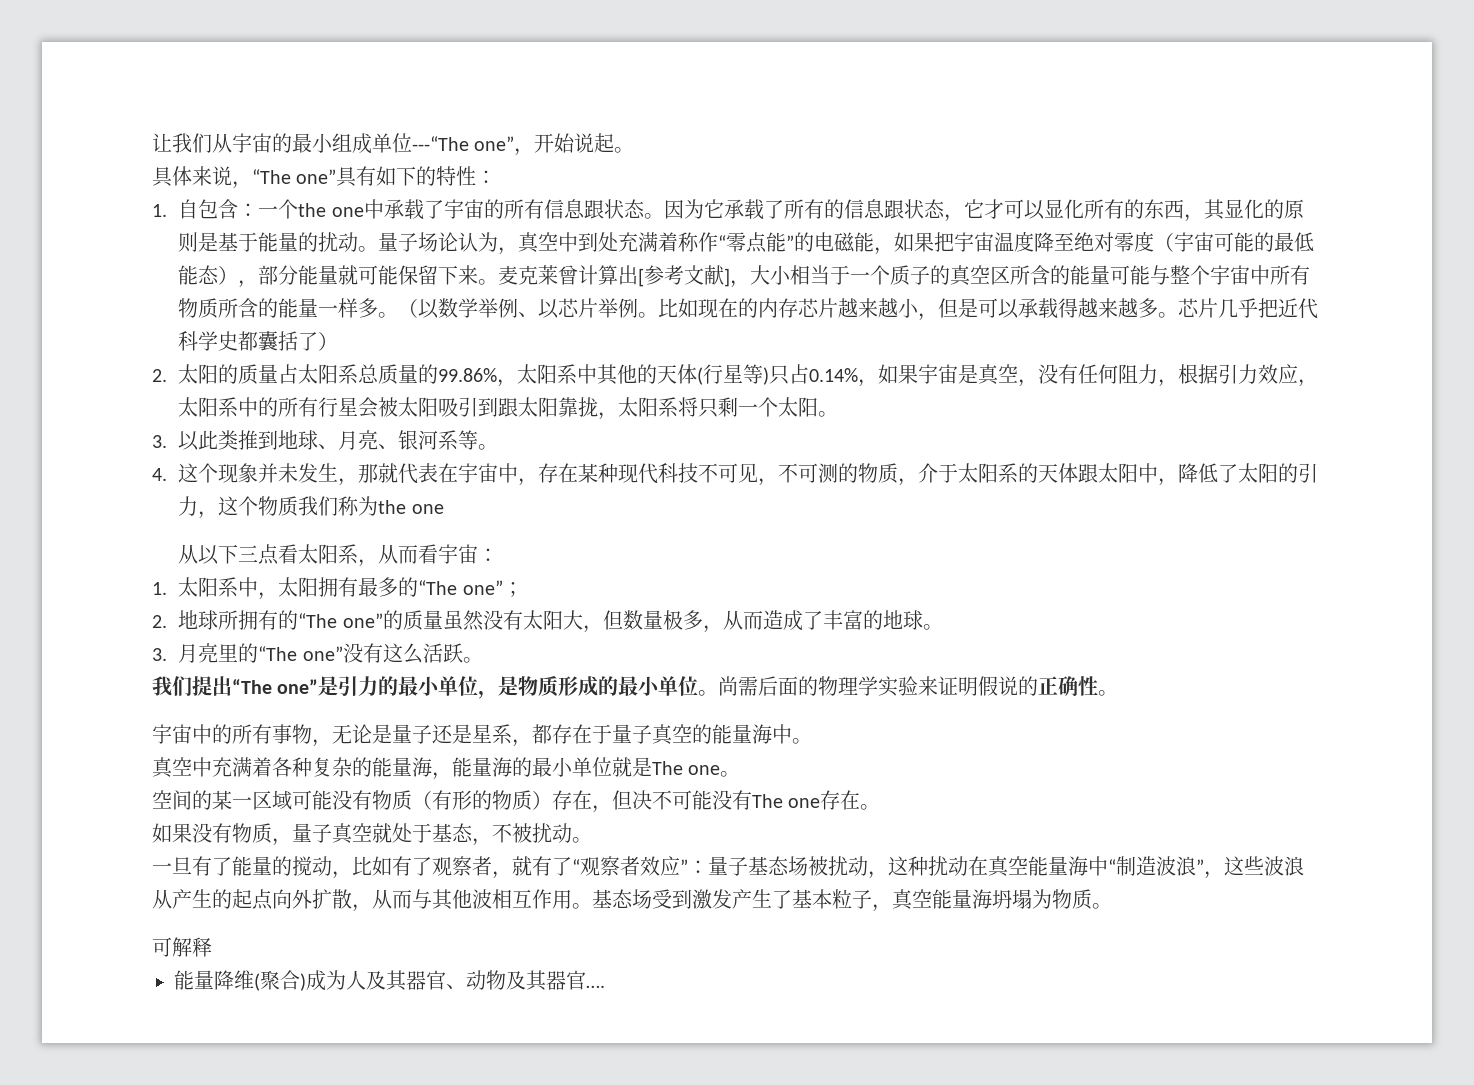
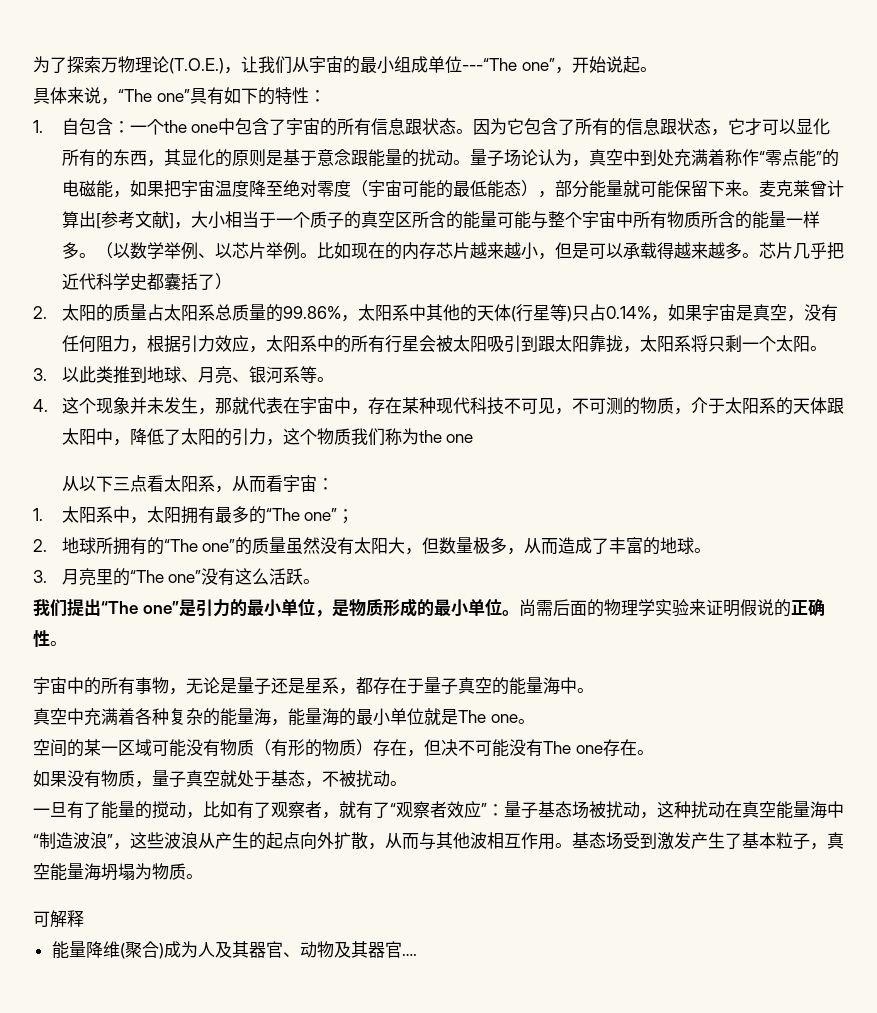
(152, 142) none -> [33,56,241,74] 为了探索万物理论(T.O.E.)，
[383,199,424,220] 承载 -> [235,118,270,135] 包含
[723,199,764,220] 承载 -> [524,118,559,135] 包含
(259, 242) none -> [316,149,368,166] 意念跟

